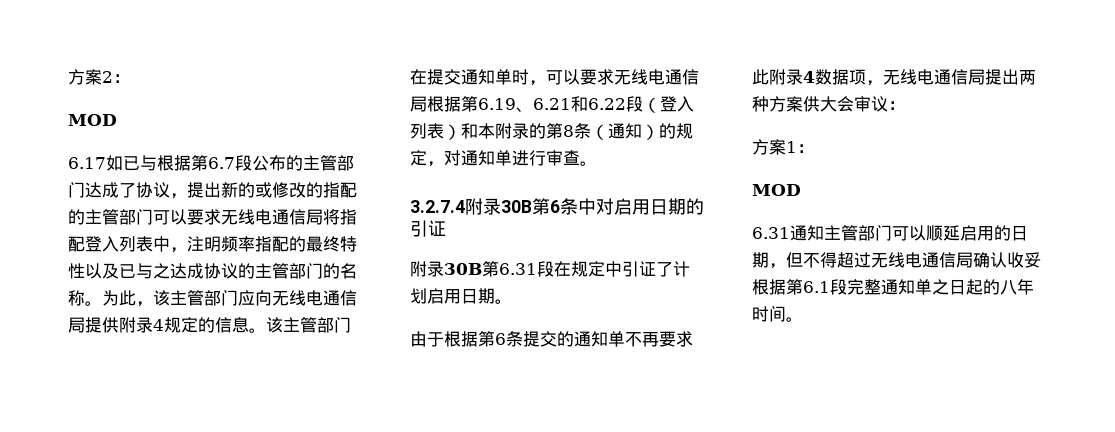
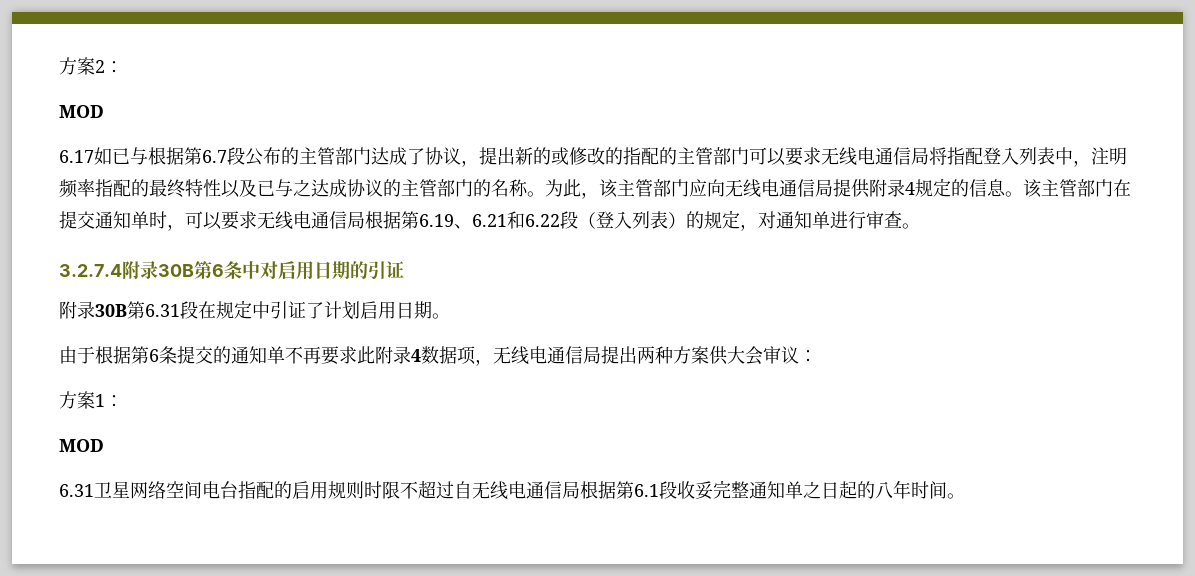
[461,123,659,140] 和本附录的第8条（通知） -> (686, 220) none
[790,225,1028,241] [752,252,1041,269] 通知主管部门可以顺延启用的日期，但不得超过无线电通信局确认收妥 -> [94,480,580,500] 卫星网络空间电台指配的启用规则时限不超过自无线电通信局
(847, 287) none -> [677,481,713,500] 收妥

